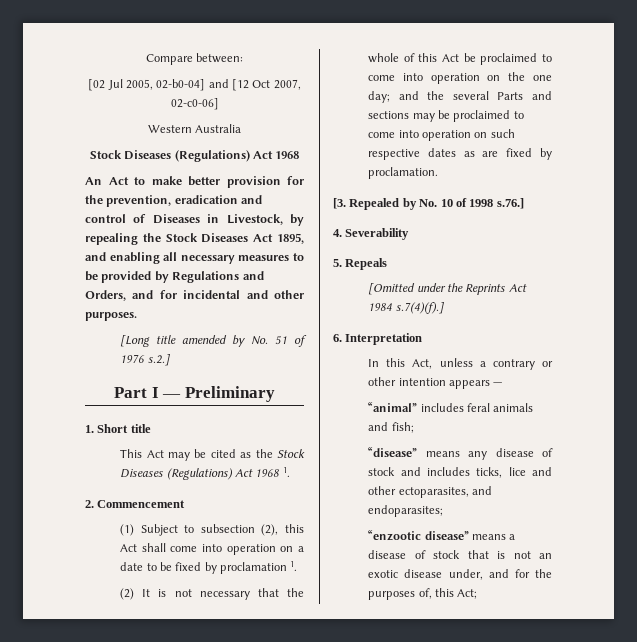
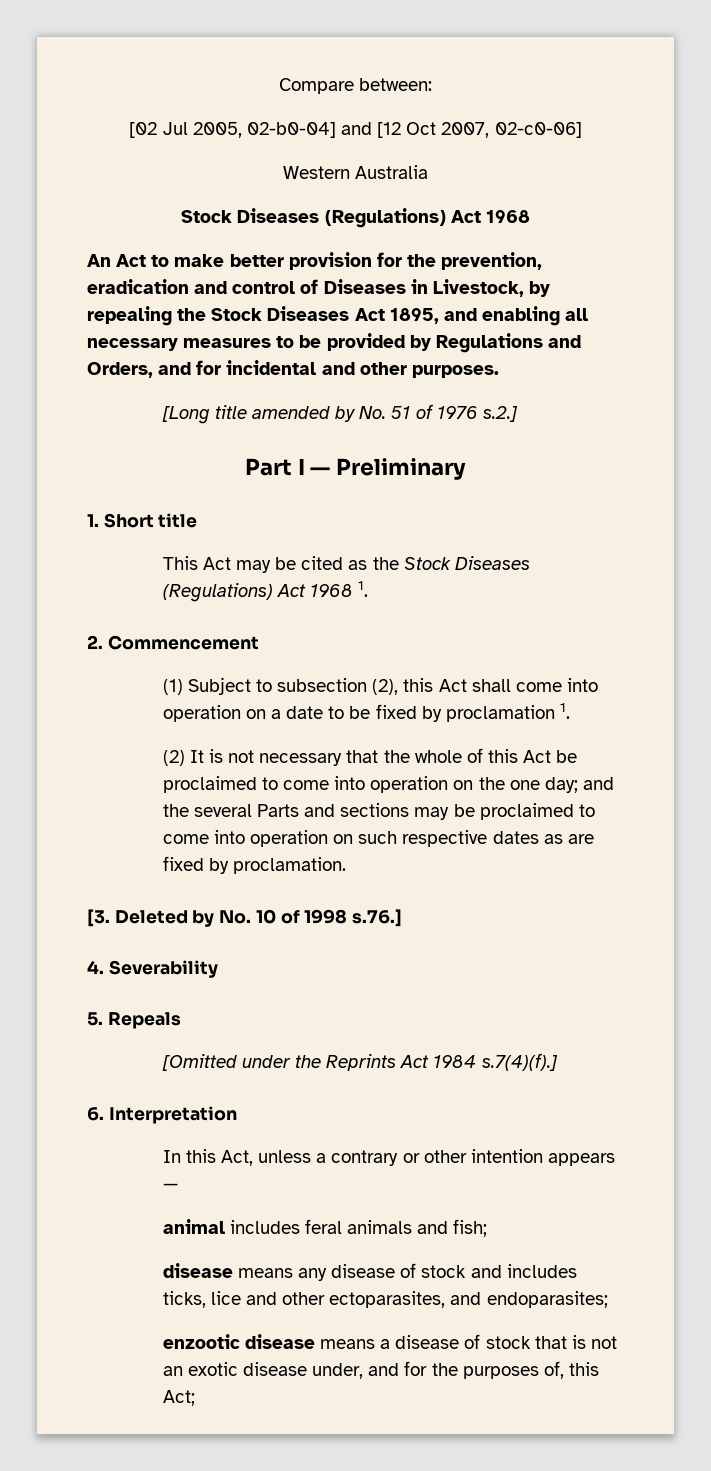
[349,198,400,210] Repealed -> [114,910,188,924] Deleted
[368,402,418,412] “animal” -> [162,1219,225,1234] animal
[368,447,418,457] “disease” -> [162,1263,233,1278] disease
[368,530,469,541] “enzootic disease” -> [162,1334,315,1349] enzootic disease

